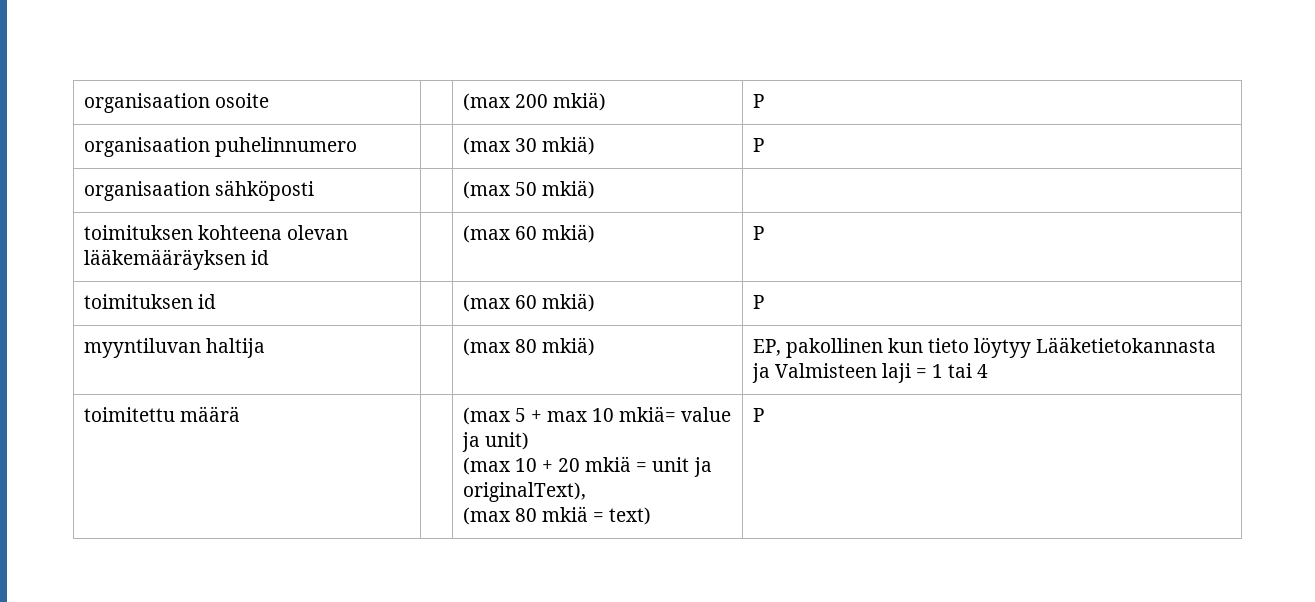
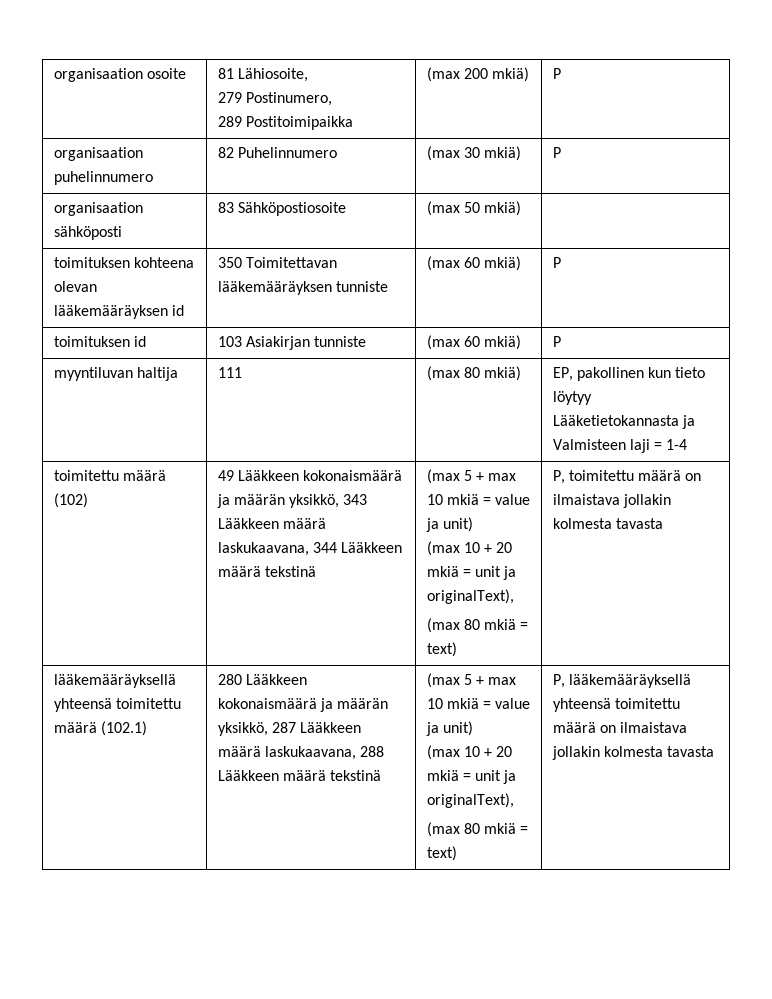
(269, 100) none -> [217,68,308,82] [217,92,332,106] [217,116,353,130] 81 Lähiosoite, // 279 Postinumero, // 289 Postitoimipaikka
(357, 147) none -> [217,147,337,158] 82 Puhelinnumero
(314, 190) none -> [217,202,346,216] 83 Sähköpostiosoite
(269, 257) none -> [217,257,337,268] [217,281,388,295] 350 Toimitettavan lääkemääräyksen tunniste
(216, 301) none -> [217,336,366,350] 103 Asiakirjan tunniste
(265, 348) none -> [217,367,242,378] 111
[932,363,989,378] [83,406,240,422] [462,406,677,425] 1 tai 4 // toimitettu määrä | | (max 5 + max 10 mkiä= -> [666,439,688,450] [53,470,166,481] [53,493,88,508] [217,470,402,481] [216,494,368,508] [217,518,326,529] [217,542,402,556] [217,566,316,577] [426,469,517,484] [426,494,491,505] 1-4 // toimitettu määrä (102) | 49 Lääkkeen kokonaismäärä ja määrän yksikkö, 343 Lääkkeen määrä laskukaavana, 344 Lääkkeen määrä tekstinä | (max 5 + max 10 mkiä =
[752,408,764,422] P -> [552,470,702,484] [552,494,671,508] [552,518,663,529] [53,674,176,688] [53,698,181,712] [53,721,147,736] [217,674,307,685] [217,698,388,712] [217,722,361,736] [217,746,384,760] [217,770,381,781] [426,673,517,688] [426,698,531,709] [425,721,473,736] [426,745,513,760] [426,770,517,784] [426,793,514,808] [426,822,529,837] [426,846,457,861] [552,674,691,688] [552,698,680,712] [552,722,687,733] [551,746,714,760] P, toimitettu määrä on ilmaistava jollakin kolmesta tavasta // lääkemääräyksellä yhteensä toimitettu määrä (102.1) | 280 Lääkkeen kokonaismäärä ja määrän yksikkö, 287 Lääkkeen määrä laskukaavana, 288 Lääkkeen määrä tekstinä | (max 5 + max 10 mkiä = value ja unit) // (max 10 + 20 mkiä = unit ja originalText), // (max 80 mkiä = text) | P, lääkemääräyksellä yhteensä toimitettu määrä on ilmaistava jollakin kolmesta tavasta

